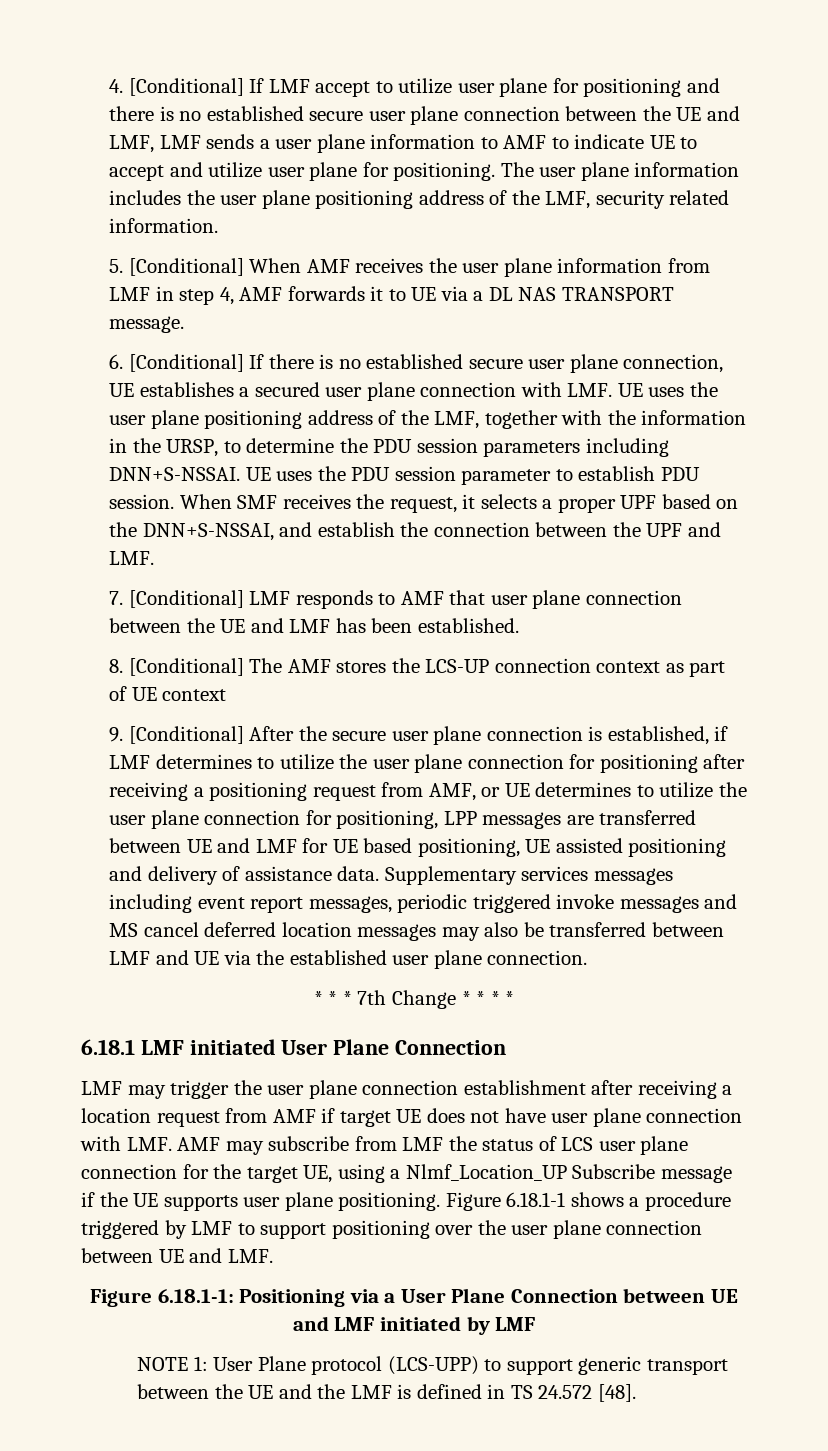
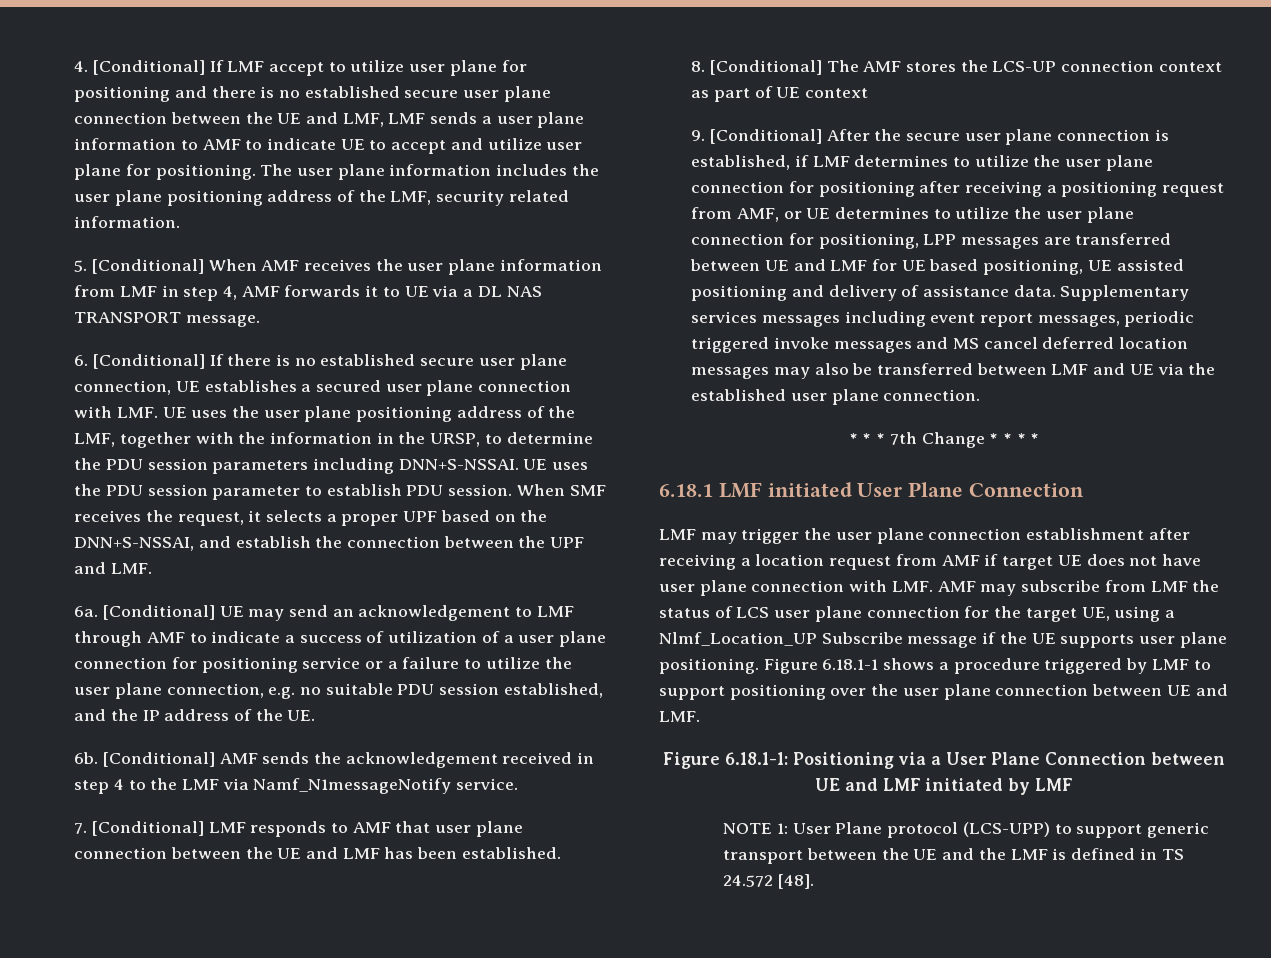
(154, 558) none -> [74,605,574,621] [74,631,607,647] [74,657,572,673] [74,683,603,699] [74,709,316,721] [74,752,595,768] [74,778,519,794] // 6a. [Conditional] UE may send an acknowledgement to LMF through AMF to indicate a success of utilization of a user plane connection for positioning service or a failure to utilize the user plane connection, e.g. no suitable PDU session established, and the IP address of the UE. // 6b. [Conditional] AMF sends the acknowledgement received in step 4 to the LMF via Namf_N1messageNotify service.

